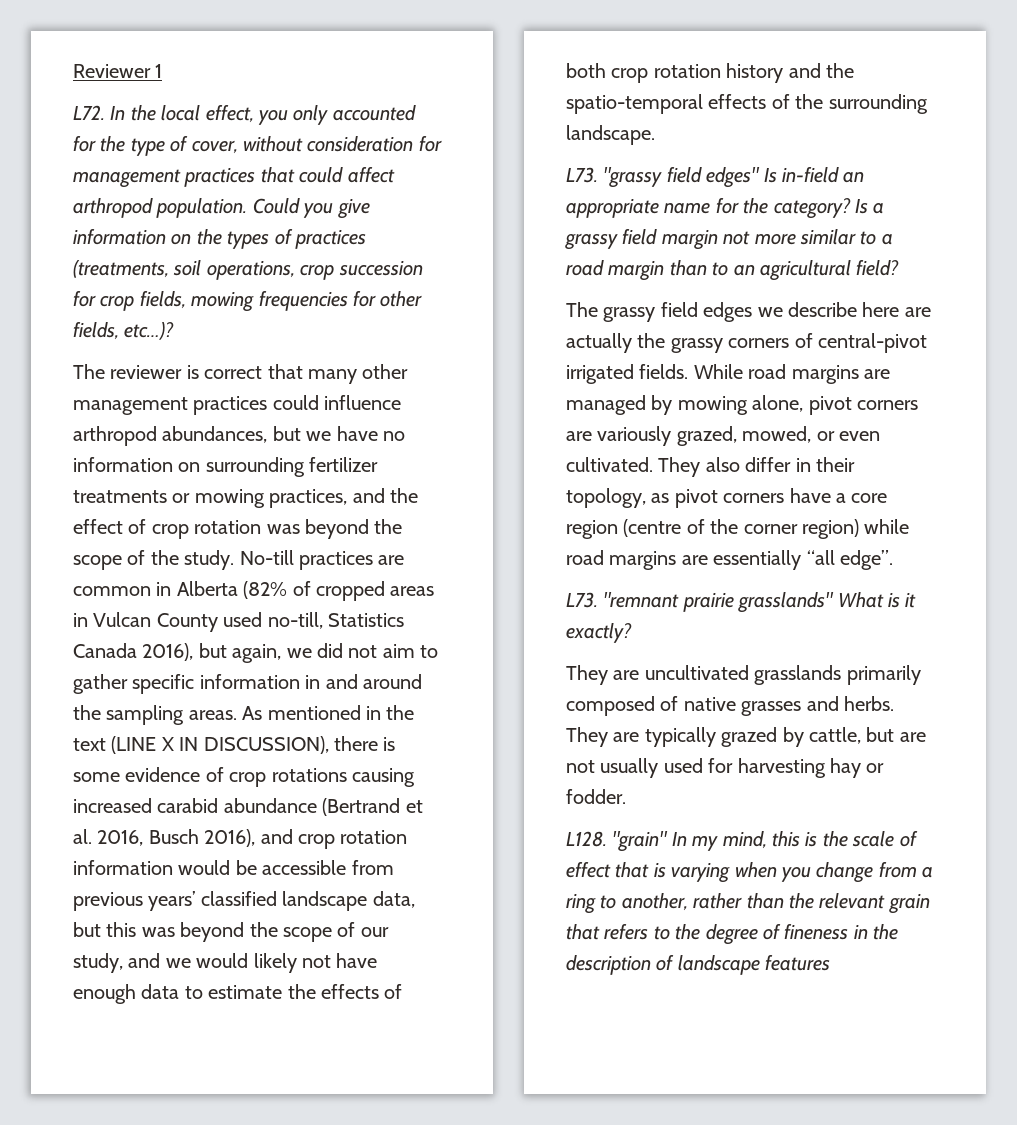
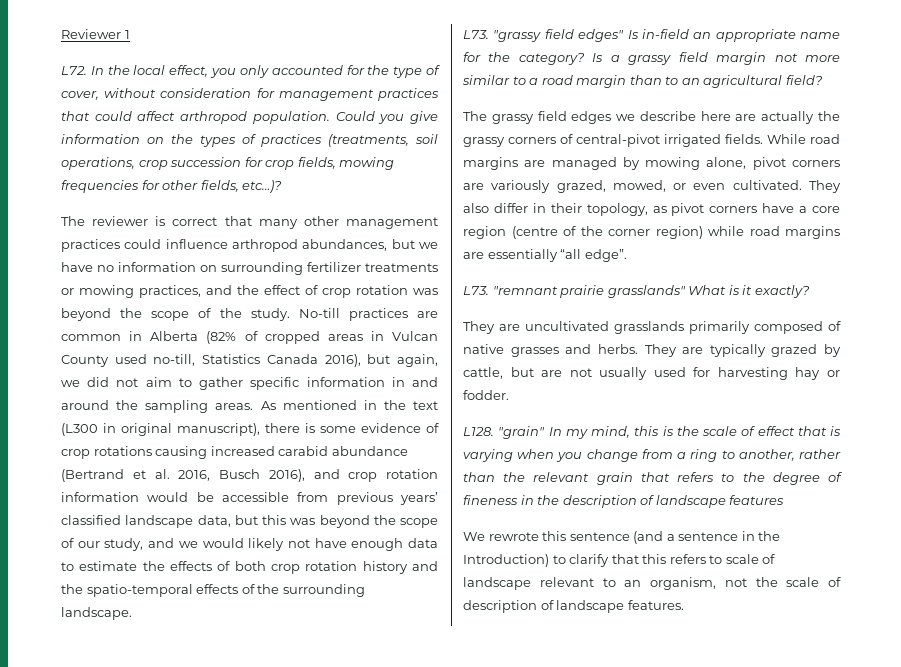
[111,736,329,754] (LINE X IN DISCUSSION), -> [61,423,260,436] (L300 in original manuscript),
(831, 963) none -> [463,531,781,544] [463,554,776,567] [463,577,841,590] [463,600,684,613] // We rewrote this sentence (and a sentence in the Introduction) to clarify that this refers to scale of landscape relevant to an organism, not the scale of description of landscape features.

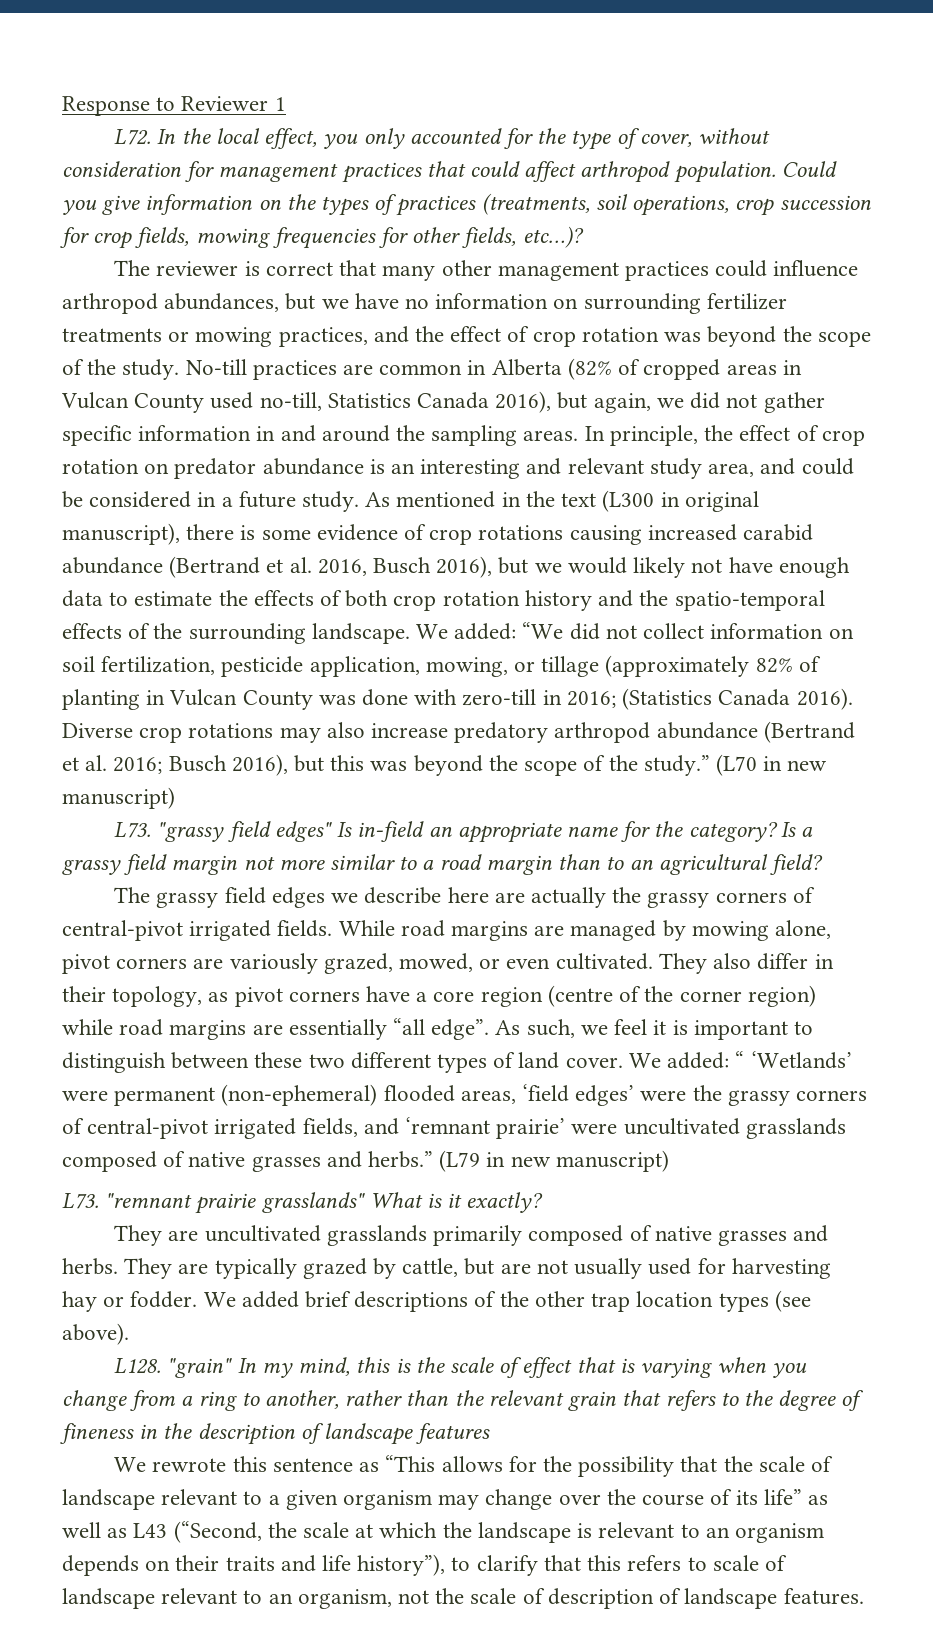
(61, 34) none -> [62,96,176,116] Response to
[145,377,192,387] aim to -> (758, 401) none
(254, 406) none -> [584,425,865,446] [62,458,854,479] [62,491,360,512] In principle, the effect of crop rotation on predator abundance is an interesting and relevant study area, and could be considered in a future study.
[313,469,438,482] [61,492,438,505] [61,515,438,528] [61,538,175,551] and crop rotation information would be accessible from previous years’ classified landscape data, but this was beyond the scope of our study, and -> [498,557,529,574] but
(132, 613) none -> [416,622,854,640] [62,655,821,677] [62,688,853,710] [62,721,855,743] [62,754,828,776] [62,787,175,809] We added: “We did not collect information on soil fertilization, pesticide application, mowing, or tillage (approximately 82% of planting in Vulcan County was done with zero-till in 2016; (Statistics Canada 2016). Diverse crop rotations may also increase predatory arthropod abundance (Bertrand et al. 2016; Busch 2016), but this was beyond the scope of the study.” (L70 in new manuscript)
(627, 255) none -> [495,1019,813,1040] [62,1051,852,1073] [62,1084,868,1106] [62,1117,846,1139] [62,1150,669,1172] As such, we feel it is important to distinguish between these two different types of land cover. We added: “ ‘Wetlands’ were permanent (non-ephemeral) flooded areas, ‘field edges’ were the grassy corners of central-pivot irrigated fields, and ‘remnant prairie’ were uncultivated grasslands composed of native grasses and herbs.” (L79 in new manuscript)
(509, 395) none -> [203,1290,811,1312] [62,1323,129,1345] We added brief descriptions of the other trap location types (see above).
[633,531,781,544] [463,554,549,567] (and a sentence in the Introduction) -> [359,1455,833,1477] [62,1489,828,1510] [62,1521,824,1543] [62,1554,446,1576] as “This allows for the possibility that the scale of landscape relevant to a given organism may change over the course of its life” as well as L43 (“Second, the scale at which the landscape is relevant to an organism depends on their traits and life history”),

